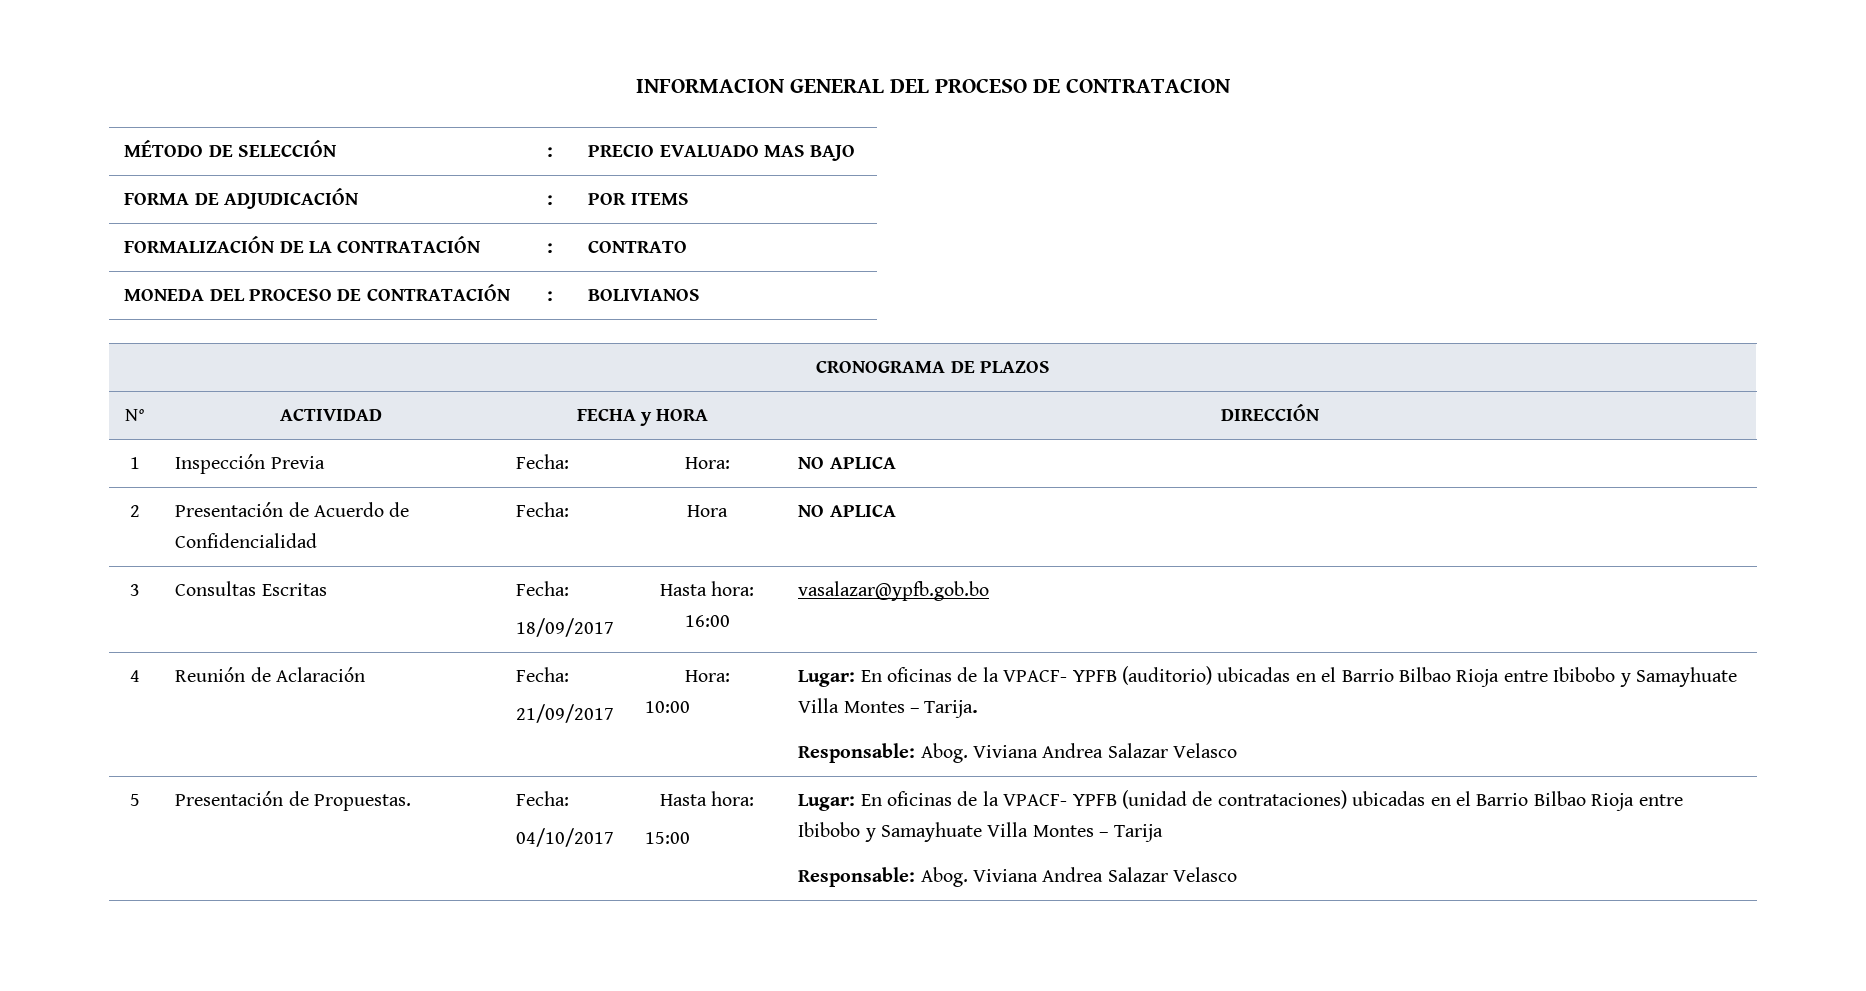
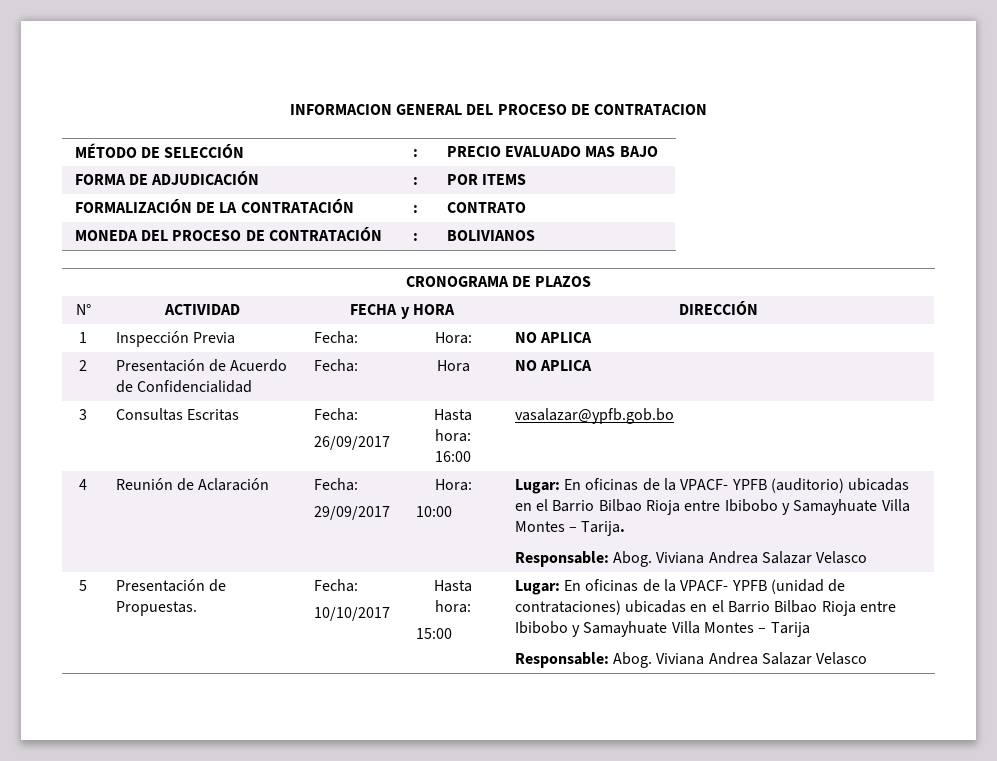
[516,618,615,637] 18/09/2017 -> [313,436,390,450] 26/09/2017
[516,704,615,723] 21/09/2017 -> [313,506,390,520] 29/09/2017
[516,828,615,847] 04/10/2017 -> [313,607,390,621] 10/10/2017

